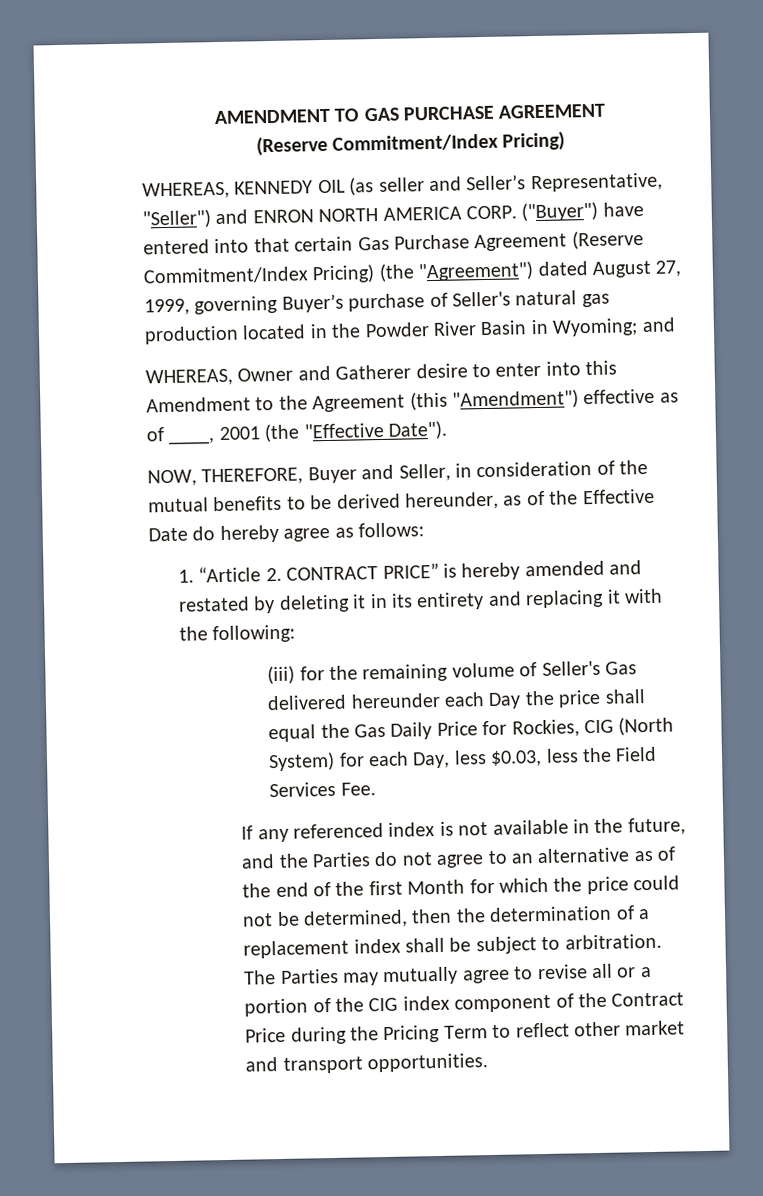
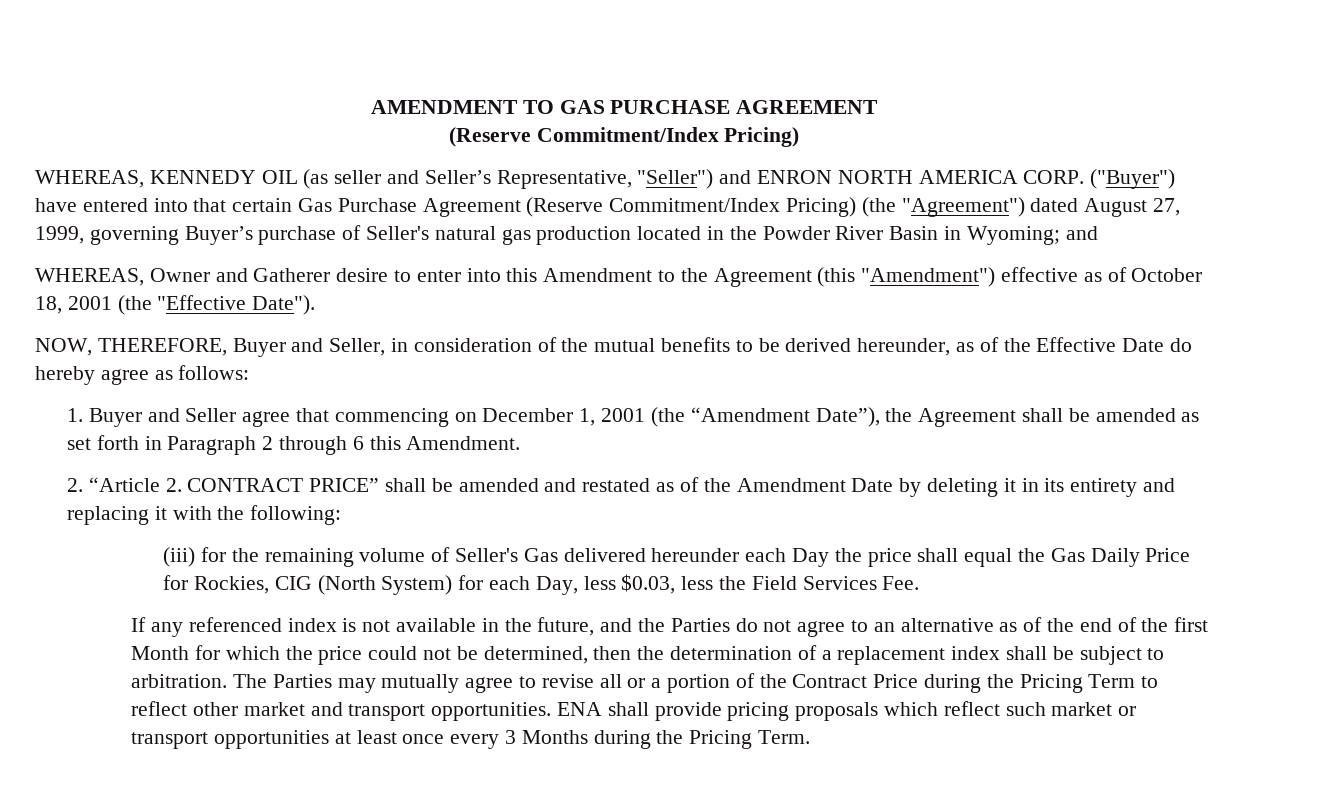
[168,437,216,445] ____, -> [1131,268,1203,282] [35,296,62,314] October 18,
(195, 576) none -> [88,407,1200,427] [67,435,521,455] [67,478,84,492] Buyer and Seller agree that commencing on December 1, 2001 (the “Amendment Date”), the Agreement shall be amended as set forth in Paragraph 2 through 6 this Amendment. // 2.
[443,562,521,581] is hereby -> [385,478,453,492] shall be
(251, 604) none -> [656,477,894,492] as of the Amendment Date
[368,992,607,1013] CIG index component of the -> (787, 681) none
(488, 1063) none -> [556,701,1137,721] [131,730,810,749] ENA shall provide pricing proposals which reflect such market or transport opportunities at least once every 3 Months during the Pricing Term.

